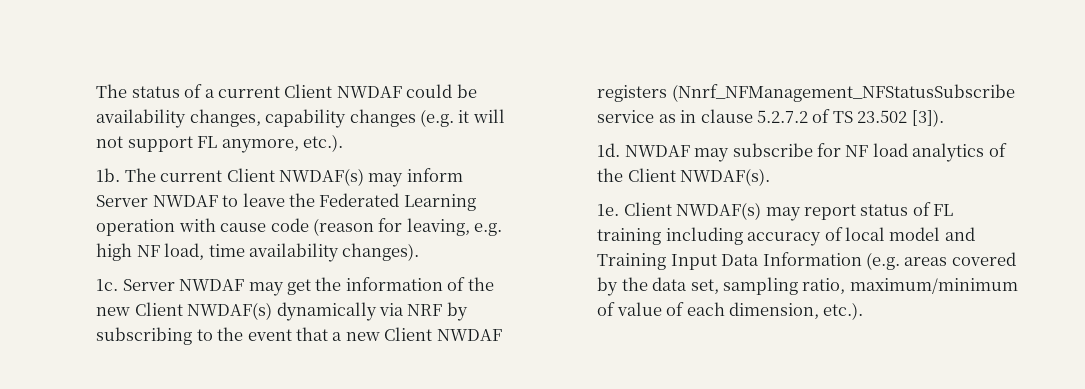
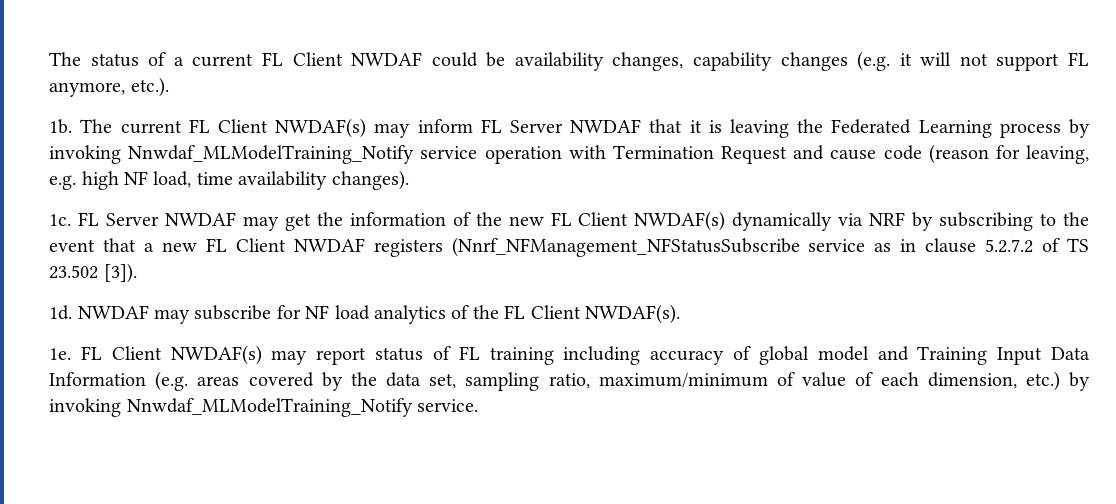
(280, 92) none -> [262,52,284,66] FL
(223, 176) none -> [188,119,210,133] FL
[96,193,476,211] [96,218,216,236] Server NWDAF to leave the Federated Learning operation with -> [480,119,1091,138] [49,145,825,164] FL Server NWDAF that it is leaving the Federated Learning process by invoking Nnwdaf_MLModelTraining_Notify service operation with Termination Request and
(119, 285) none -> [78,212,100,226] FL
(131, 311) none -> [550,212,572,226] FL
(380, 336) none -> [205,238,227,252] FL
(624, 175) none -> [504,305,526,319] FL
(620, 210) none -> [80,346,102,360] FL
[844,227,885,241] local -> [758,346,809,365] global
[823,302,864,320] etc.). -> [1025,371,1090,391] [49,398,478,417] etc.) by invoking Nnwdaf_MLModelTraining_Notify service.

